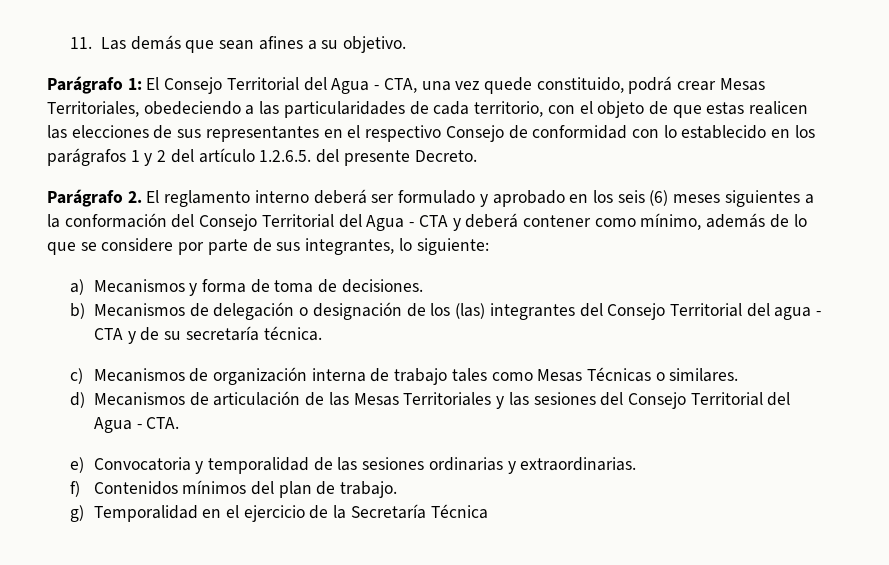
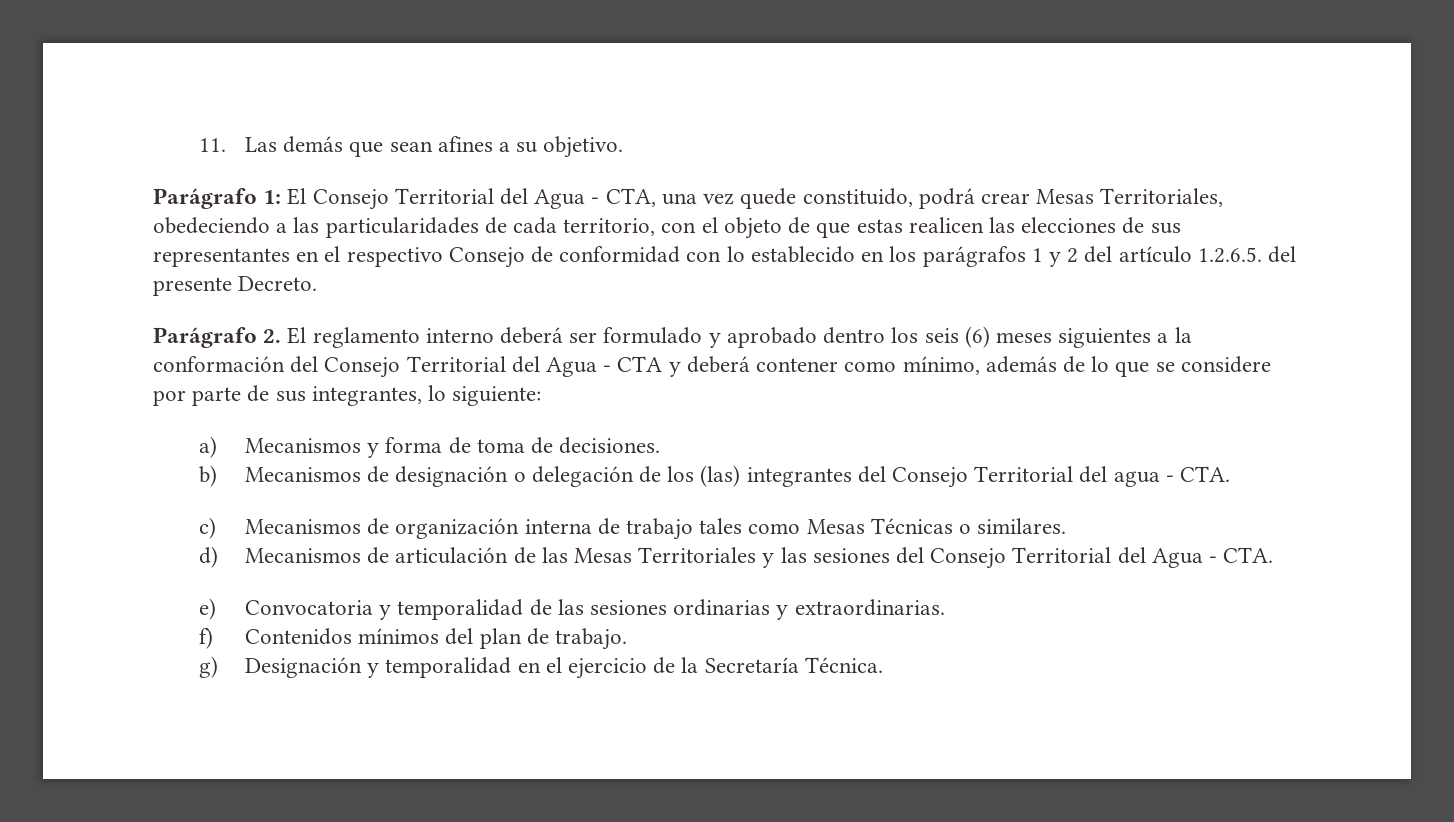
[569,194,589,203] en -> [823,327,886,344] dentro
[213,302,402,320] delegación o designación -> [395,466,634,487] designación o delegación
[94,326,322,344] CTA y de su secretaría técnica. -> [1180,466,1231,482] CTA.
[93,505,198,522] Temporalidad -> [244,657,512,678] Designación y temporalidad
[430,504,488,519] Técnica -> [804,657,883,673] Técnica.

